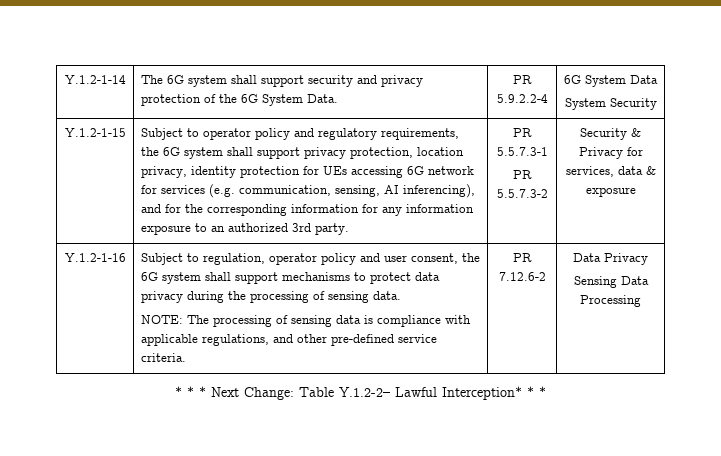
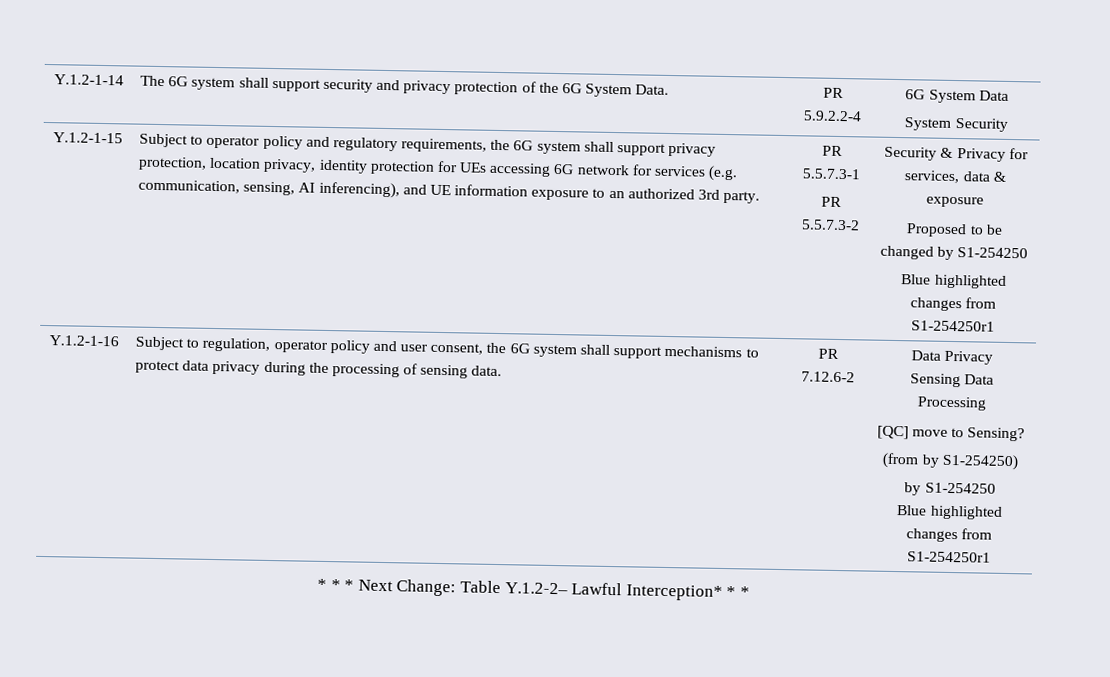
[164,204,402,216] for the corresponding information for any -> [429,184,451,196] UE
(636, 192) none -> [906,223,1003,238] [879,245,1029,261] [901,274,1007,289] [909,297,997,312] [911,320,995,332] // Proposed to be changed by S1-254250 // Blue highlighted changes from S1-254250r1
[140,315,471,327] [140,334,437,346] [140,353,186,362] // NOTE: The processing of sensing data is compliance with applicable regulations, and other pre-defined service criteria. -> (503, 371) none
(641, 301) none -> [876,425,1026,442] [882,452,1019,471] [904,482,996,496] [896,505,1003,520] [905,528,993,543] [907,551,991,563] // [QC] move to Sensing? // (from by S1-254250) // by S1-254250 // Blue highlighted changes from S1-254250r1

